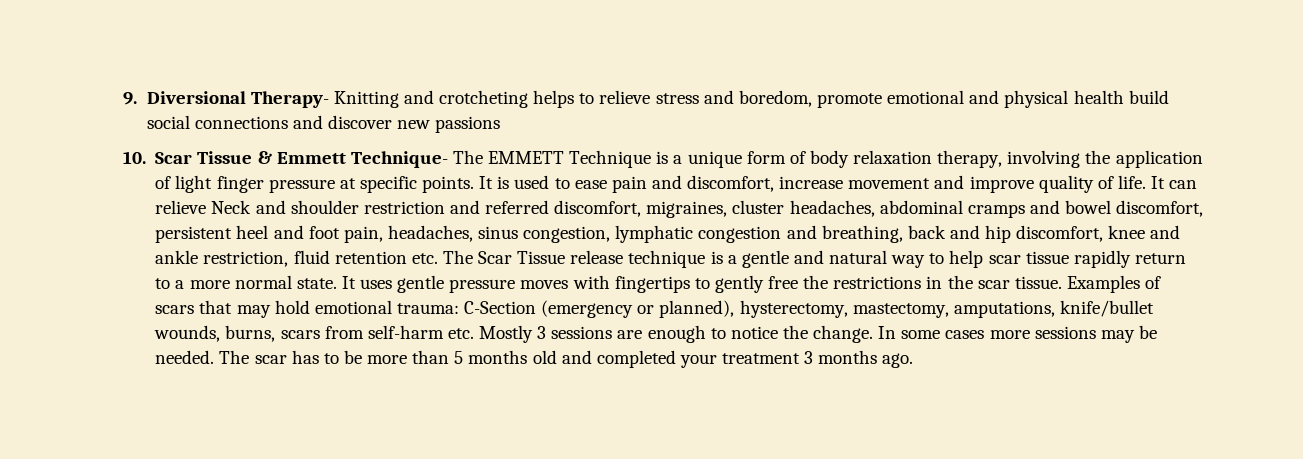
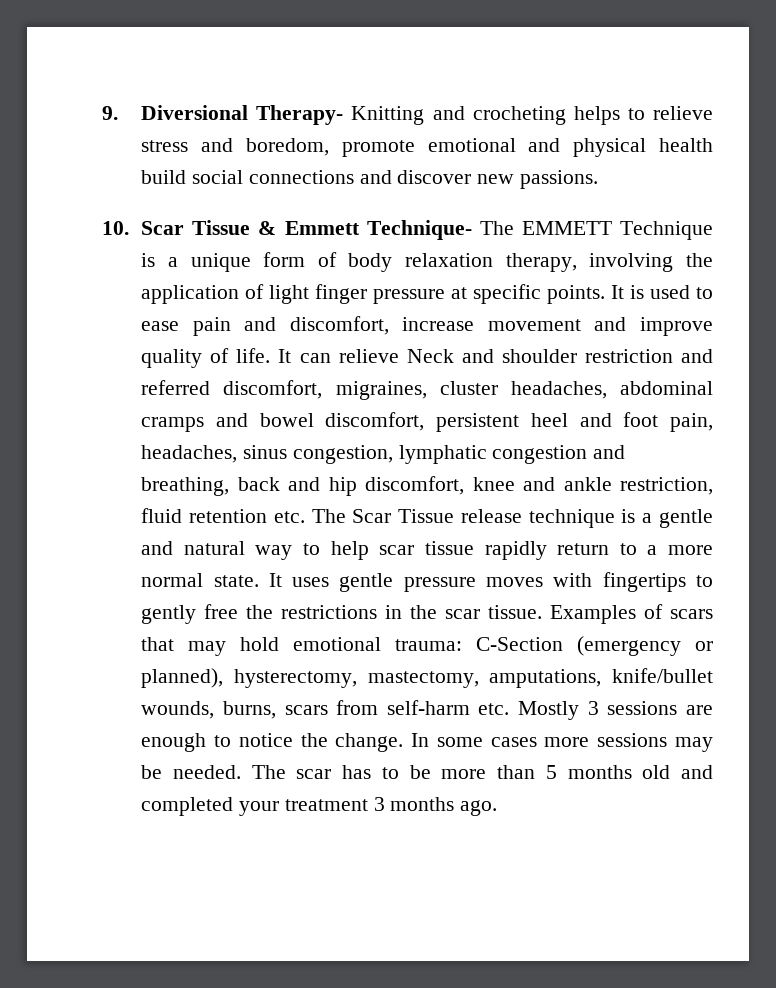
[439,90,529,108] crotcheting -> [472,106,566,125] crocheting
[435,116,501,133] passions -> [520,170,599,189] passions.

